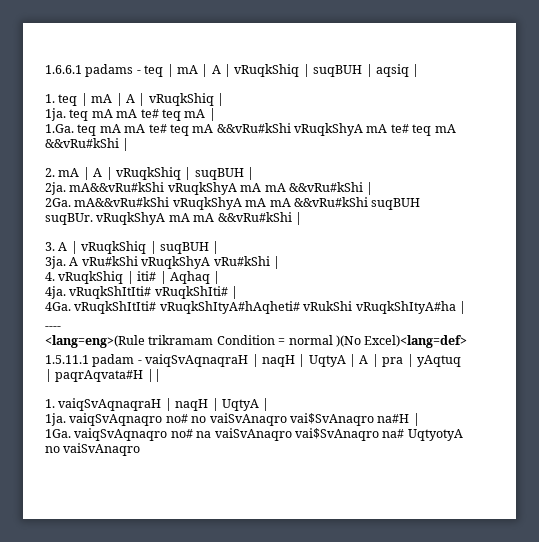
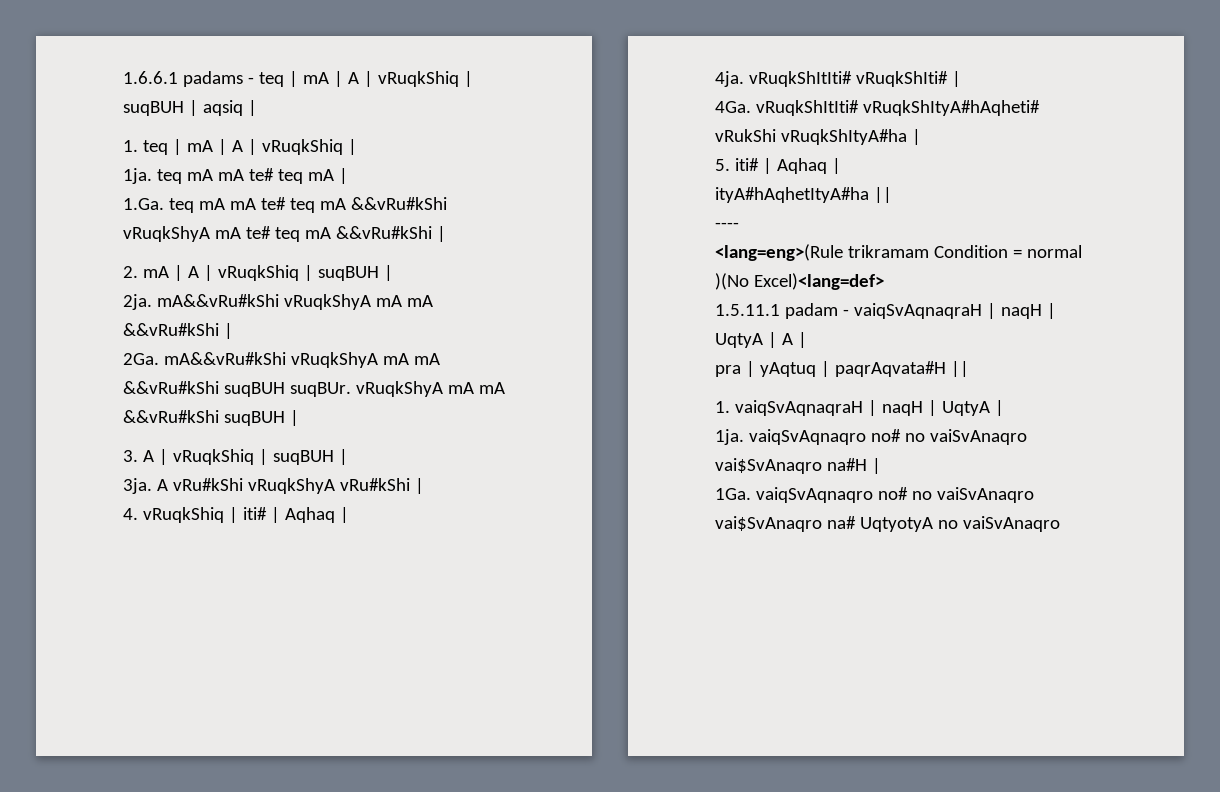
(292, 217) none -> [223,411,285,426] suqBUH
(466, 307) none -> [715,158,841,174] [715,187,892,203] // 5. iti# | Aqhaq | // ityA#hAqhetItyA#ha ||
(379, 360) none -> (807, 340) //
[196,431,212,438] na -> [911,491,932,500] no

